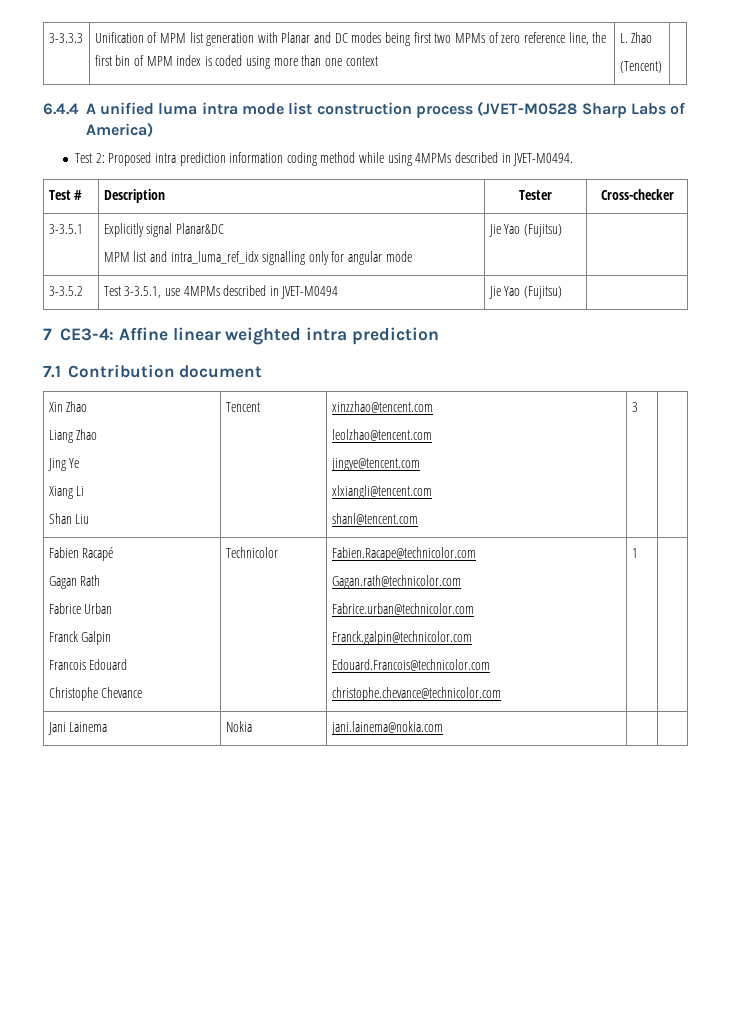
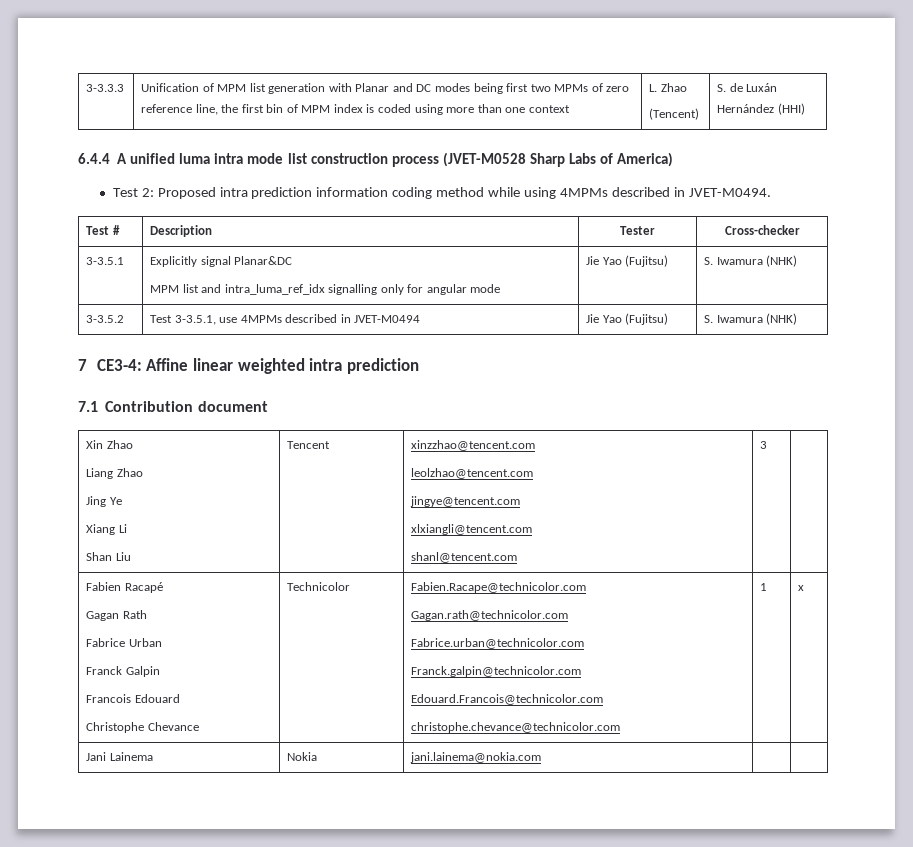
(662, 67) none -> [717,83,778,92] [717,103,805,115] S. de Luxán Hernández (HHI)
(562, 230) none -> [704,255,798,267] S. Iwamura (NHK)
(562, 292) none -> [704,313,798,325] S. Iwamura (NHK)
(638, 553) none -> [798,585,805,591] x

